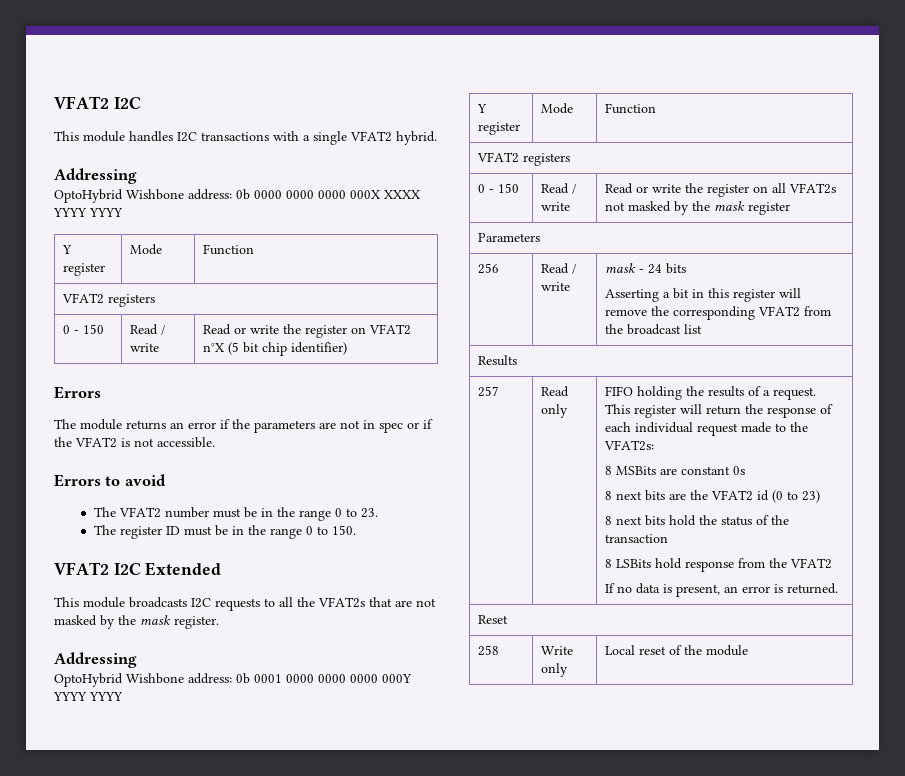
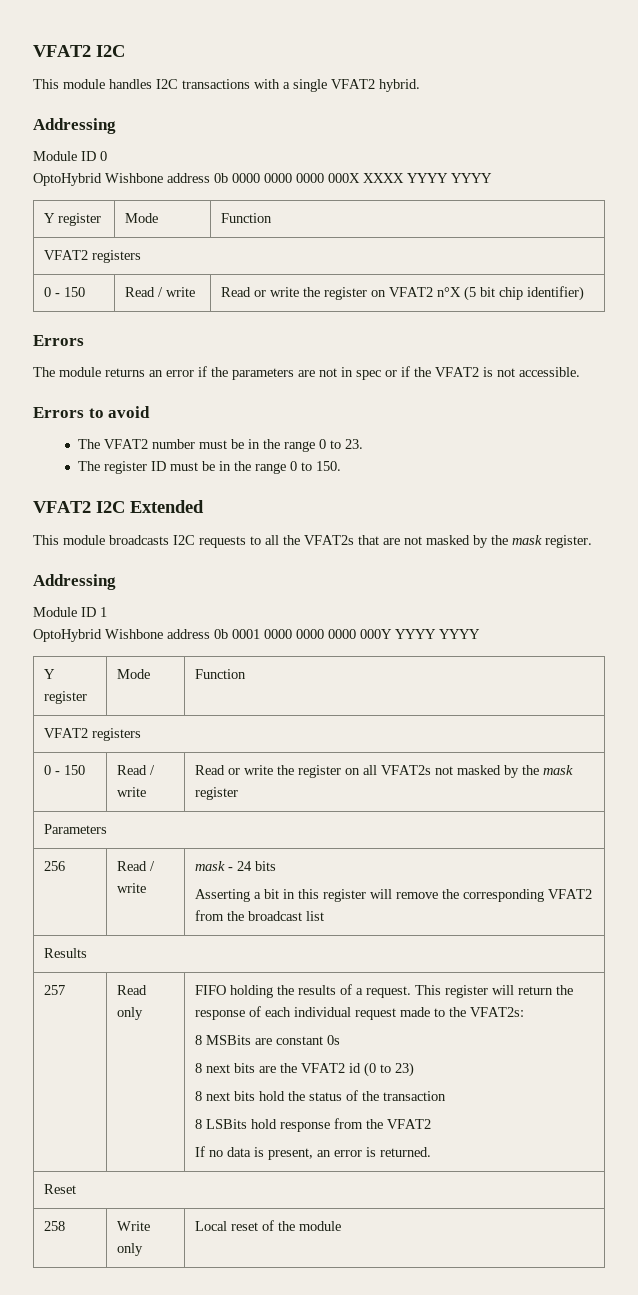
[54,189,232,203] // OptoHybrid Wishbone address: -> [33,151,107,161] [33,173,210,186] // Module ID 0 // OptoHybrid Wishbone address
[54,673,232,687] // OptoHybrid Wishbone address: -> [33,607,107,617] [33,629,210,642] // Module ID 1 // OptoHybrid Wishbone address

